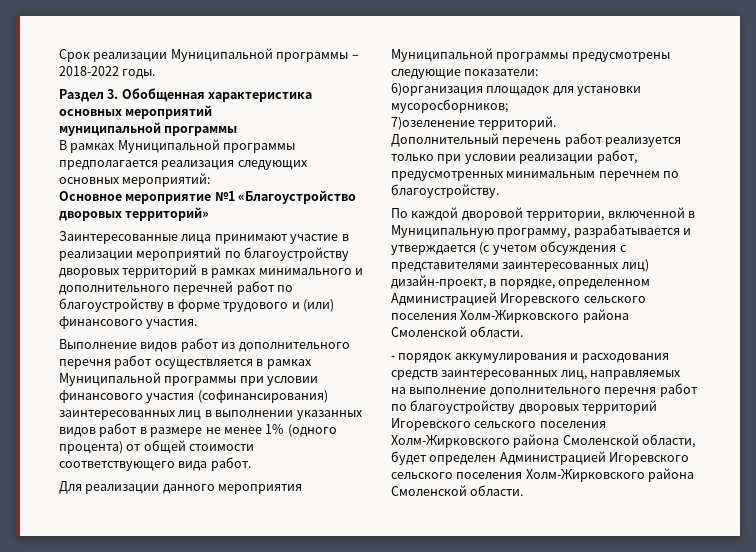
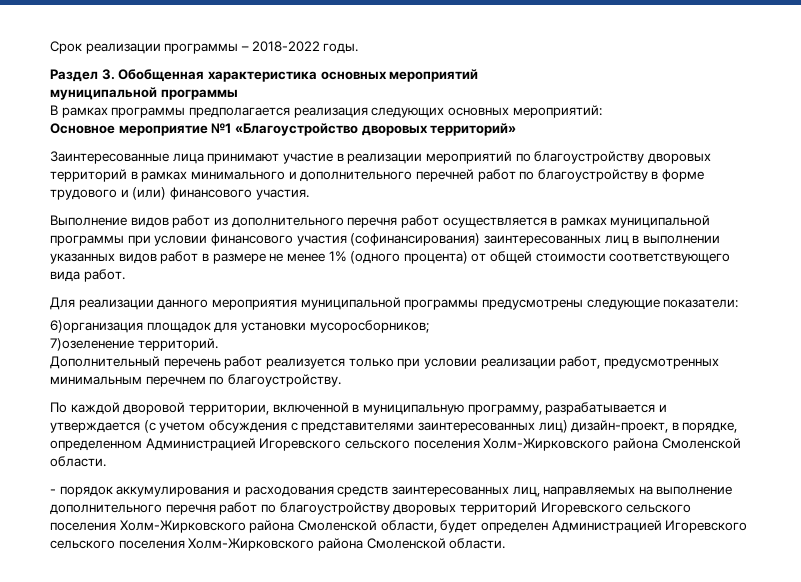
[170,48,273,62] Муниципальной -> (161, 48) none
[117,139,220,153] Муниципальной -> (108, 112) none
[59,372,161,386] Муниципальной -> [610,215,711,228] муниципальной
[391,48,493,62] Муниципальной -> [300,297,401,310] муниципальной
[391,225,494,238] Муниципальную -> [362,404,464,415] муниципальную

